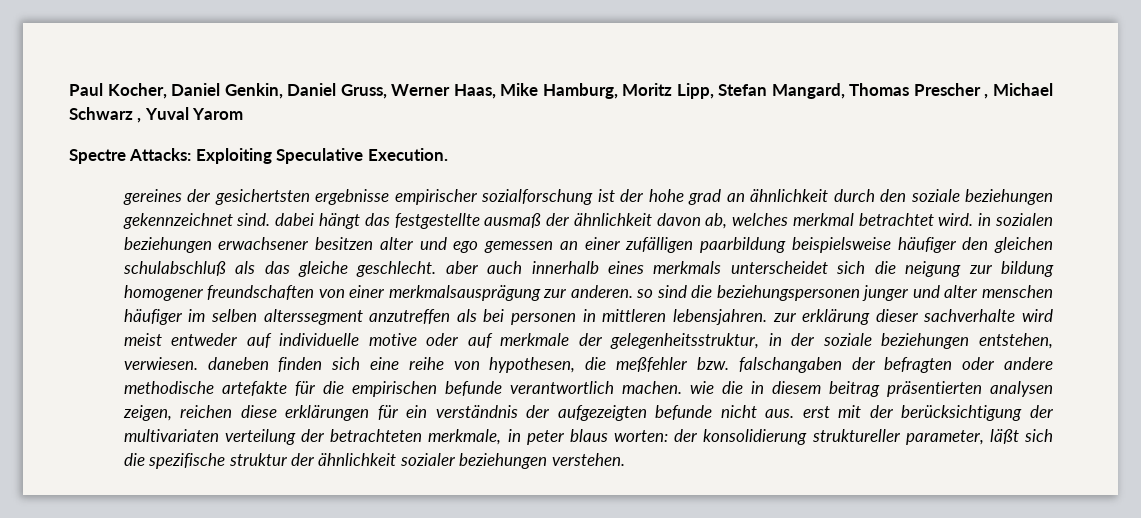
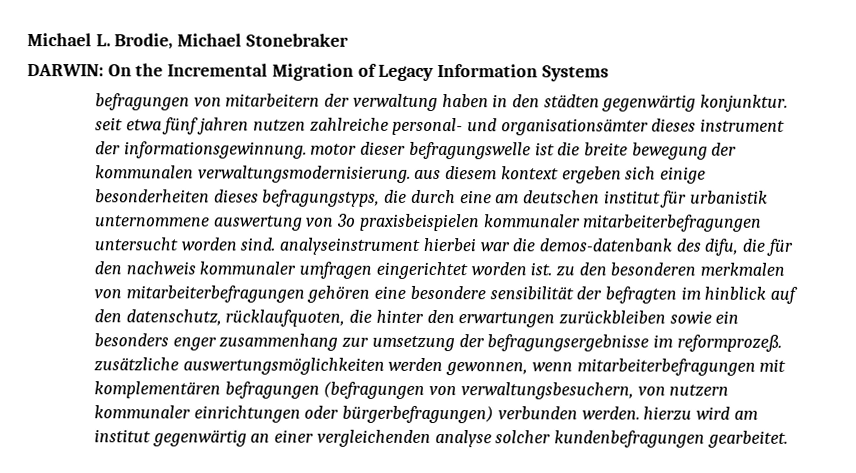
[69,83,1053,99] [69,107,244,123] [69,148,448,164] [122,189,1053,205] [122,213,1053,229] [123,237,1053,253] [122,261,1055,277] [123,285,1054,301] [123,309,1053,325] [123,333,1054,349] [123,357,1054,373] [123,381,1054,397] [122,405,1054,421] [123,429,1053,445] [123,453,625,469] Paul Kocher, Daniel Genkin, Daniel Gruss, Werner Haas, Mike Hamburg, Moritz Lipp, Stefan Mangard, Thomas Prescher , Michael Schwarz , Yuval Yarom // Spectre Attacks: Exploiting Speculative Execution. // gereines der gesichertsten ergebnisse empirischer sozialforschung ist der hohe grad an ähnlichkeit durch den soziale beziehungen gekennzeichnet sind. dabei hängt das festgestellte ausmaß der ähnlichkeit davon ab, welches merkmal betrachtet wird. in sozialen beziehungen erwachsener besitzen alter und ego gemessen an einer zufälligen paarbildung beispielsweise häufiger den gleichen schulabschluß als das gleiche geschlecht. aber auch innerhalb eines merkmals unterscheidet sich die neigung zur bildung homogener freundschaften von einer merkmalsausprägung zur anderen. so sind die beziehungspersonen junger und alter menschen häufiger im selben alterssegment anzutreffen als bei personen in mittleren lebensjahren. zur erklärung dieser sachverhalte wird meist entweder auf individuelle motive oder auf merkmale der gelegenheitsstruktur, in der soziale beziehungen entstehen, verwiesen. daneben finden sich eine reihe von hypothesen, die meßfehler bzw. falschangaben der befragten oder andere methodische artefakte für die empirischen befunde verantwortlich machen. wie die in diesem beitrag präsentierten analysen zeigen, reichen diese erklärungen für ein verständnis der aufgezeigten befunde nicht aus. erst mit der berücksichtigung der multivariaten verteilung der betrachteten merkmale, in peter blaus worten: der konsolidierung struktureller parameter, läßt sich die spezifische struktur der ähnlichkeit sozialer beziehungen verstehen. -> [27,33,349,50] [27,63,609,82] [94,93,789,112] [94,117,786,136] [94,141,738,160] [94,165,707,184] [94,189,769,208] [94,213,763,232] [93,237,793,256] [93,261,786,280] [93,285,799,304] [93,309,740,328] [93,333,782,352] [93,357,787,376] [93,381,730,400] [93,405,758,424] [93,429,788,448] Michael L. Brodie, Michael Stonebraker // DARWIN: On the Incremental Migration of Legacy Information Systems // befragungen von mitarbeitern der verwaltung haben in den städten gegenwärtig konjunktur. seit etwa fünf jahren nutzen zahlreiche personal- und organisationsämter dieses instrument der informationsgewinnung. motor dieser befragungswelle ist die breite bewegung der kommunalen verwaltungsmodernisierung. aus diesem kontext ergeben sich einige besonderheiten dieses befragungstyps, die durch eine am deutschen institut für urbanistik unternommene auswertung von 3o praxisbeispielen kommunaler mitarbeiterbefragungen untersucht worden sind. analyseinstrument hierbei war die demos-datenbank des difu, die für den nachweis kommunaler umfragen eingerichtet worden ist. zu den besonderen merkmalen von mitarbeiterbefragungen gehören eine besondere sensibilität der befragten im hinblick auf den datenschutz, rücklaufquoten, die hinter den erwartungen zurückbleiben sowie ein besonders enger zusammenhang zur umsetzung der befragungsergebnisse im reformprozeß. zusätzliche auswertungsmöglichkeiten werden gewonnen, wenn mitarbeiterbefragungen mit komplementären befragungen (befragungen von verwaltungsbesuchern, von nutzern kommunaler einrichtungen oder bürgerbefragungen) verbunden werden. hierzu wird am institut gegenwärtig an einer vergleichenden analyse solcher kundenbefragungen gearbeitet.

